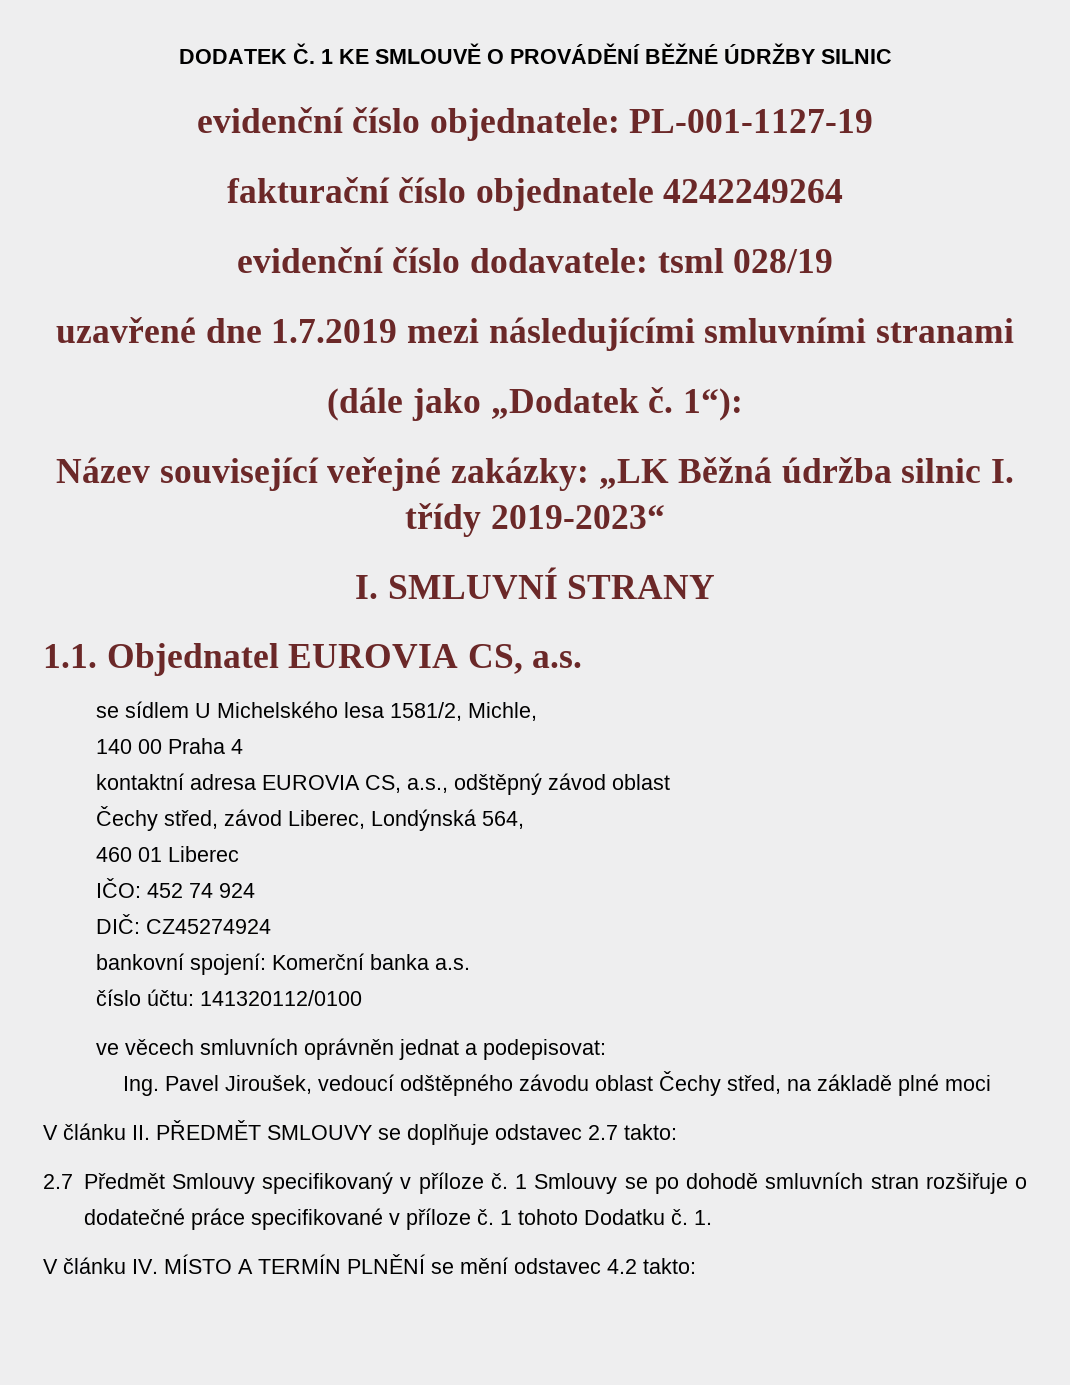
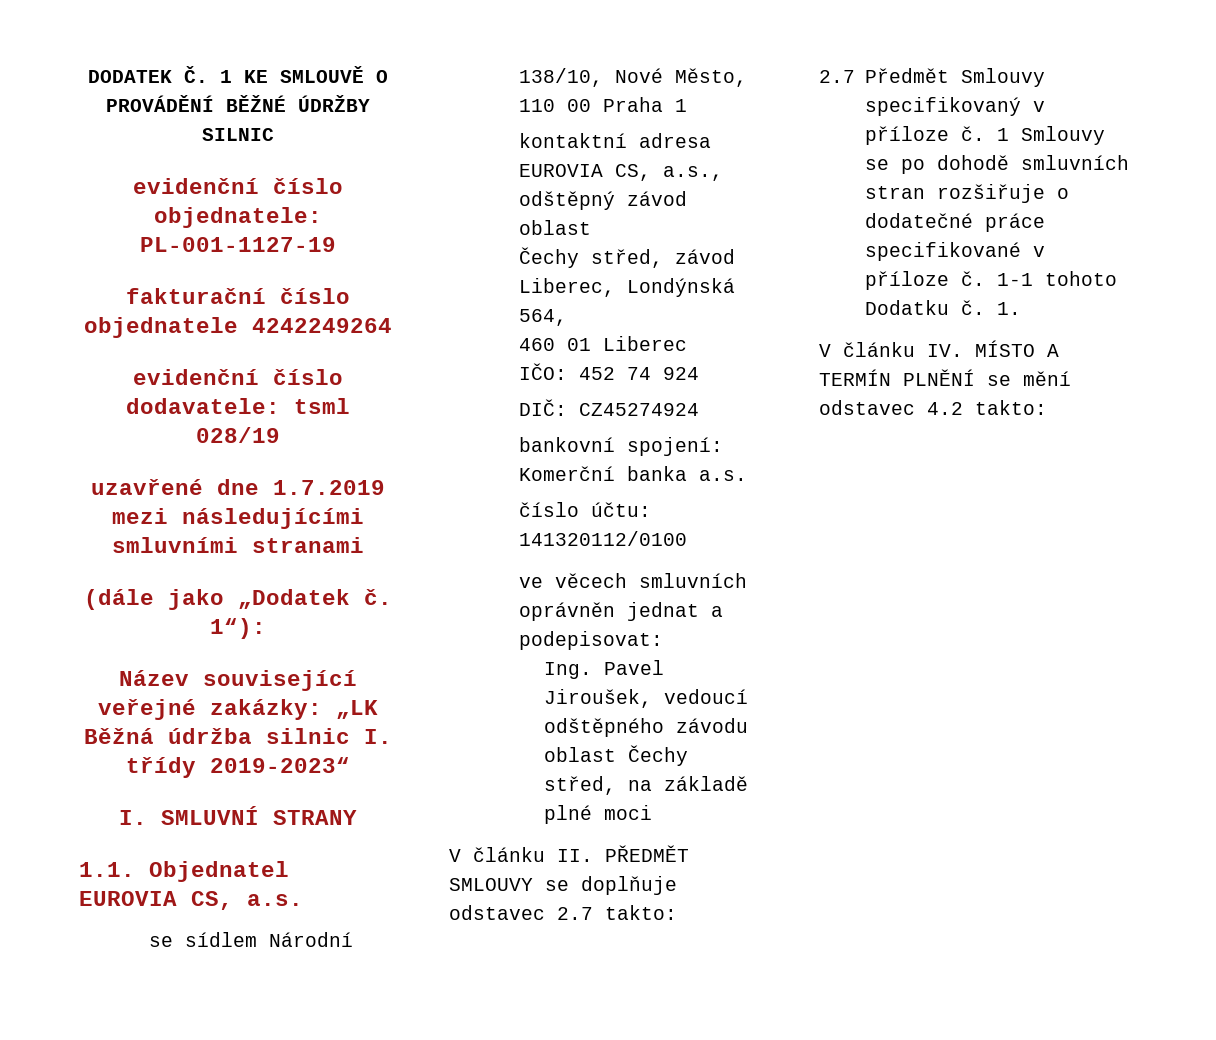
[195,701,538,721] [96,739,133,754] U Michelského lesa 1581/2, Michle, // 140 -> [268,932,353,947] [518,68,747,87] [518,99,555,112] Národní 138/10, Nové Město, 110
[231,739,244,754] 4 -> [674,99,687,112] 1
[499,1210,512,1225] 1 -> [996,273,1033,286] 1-1

